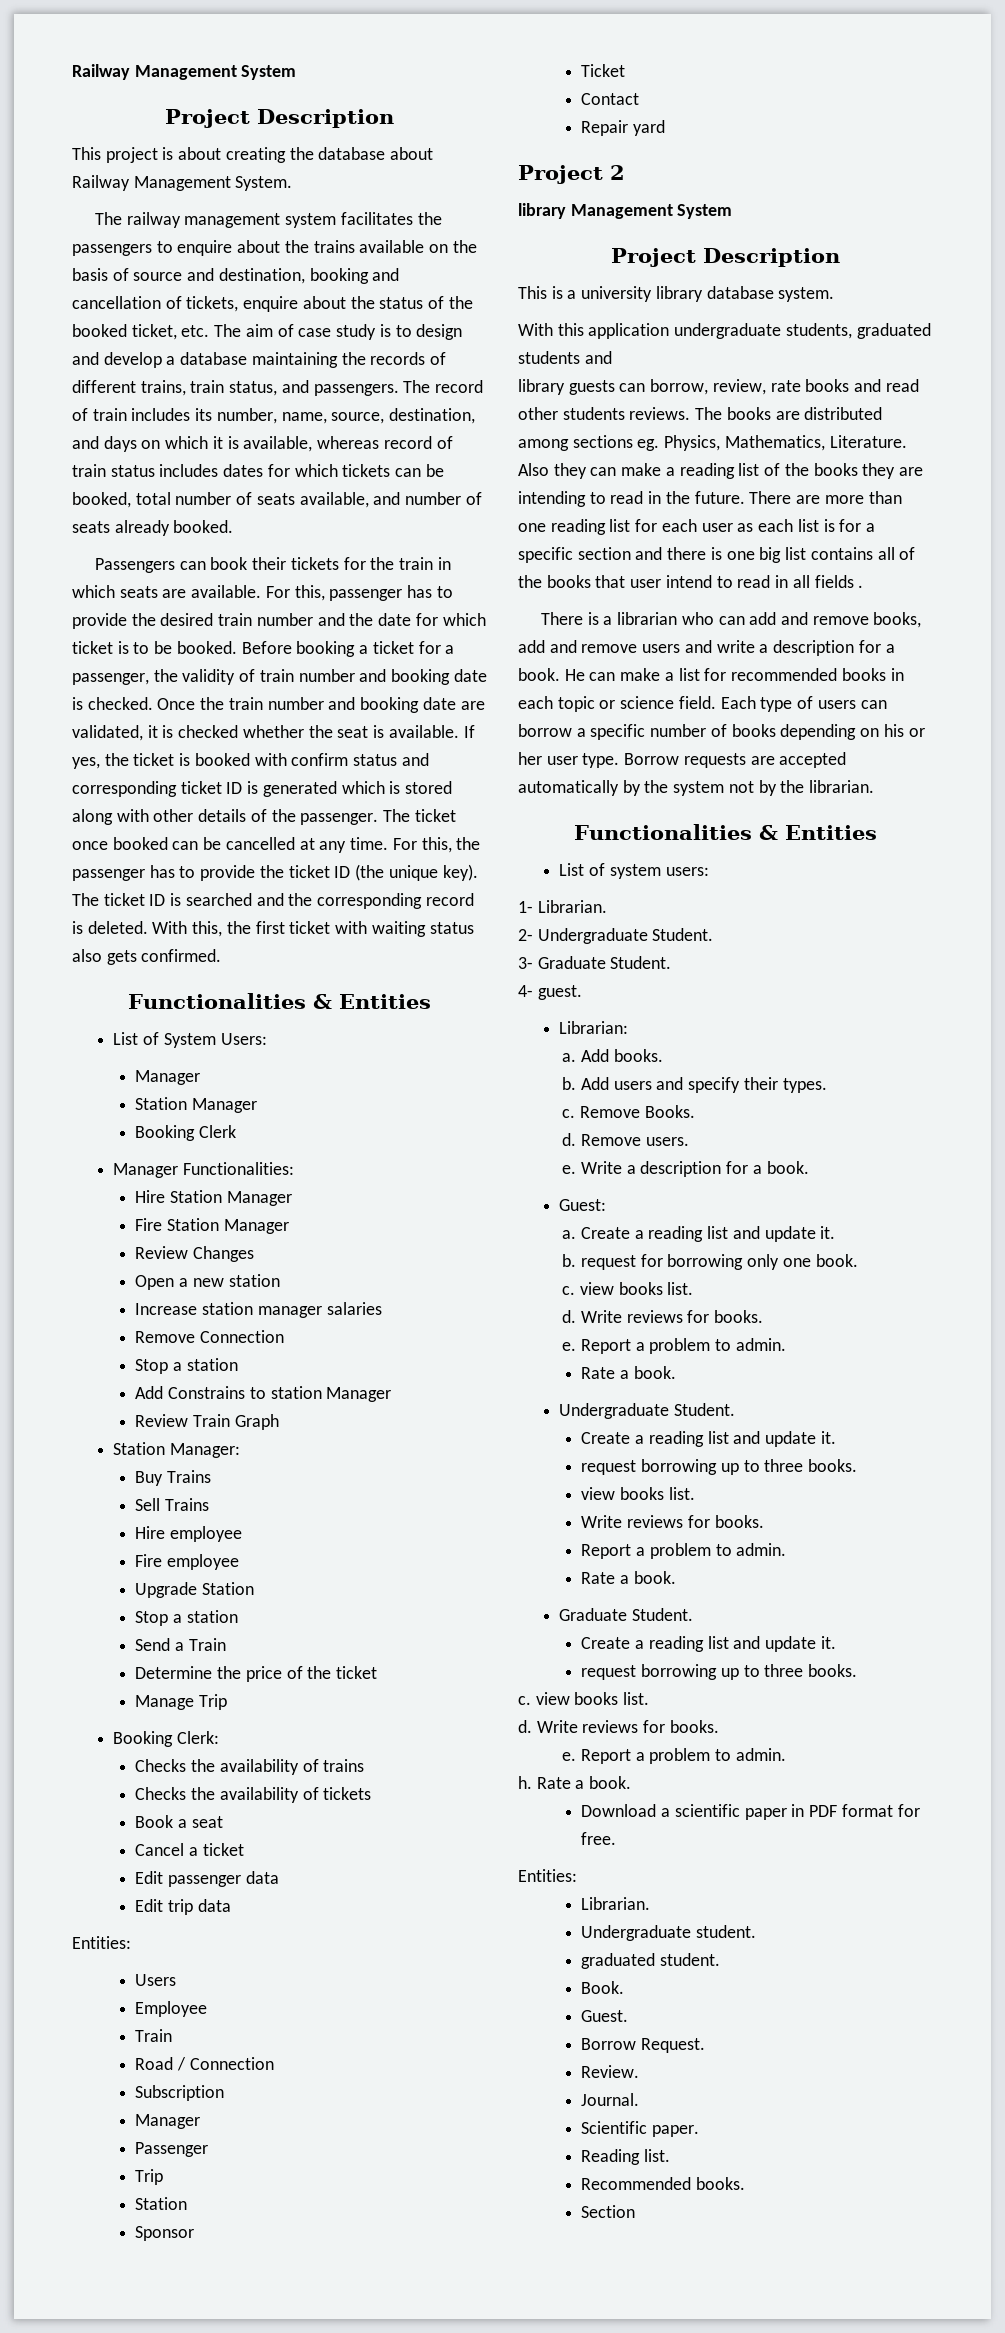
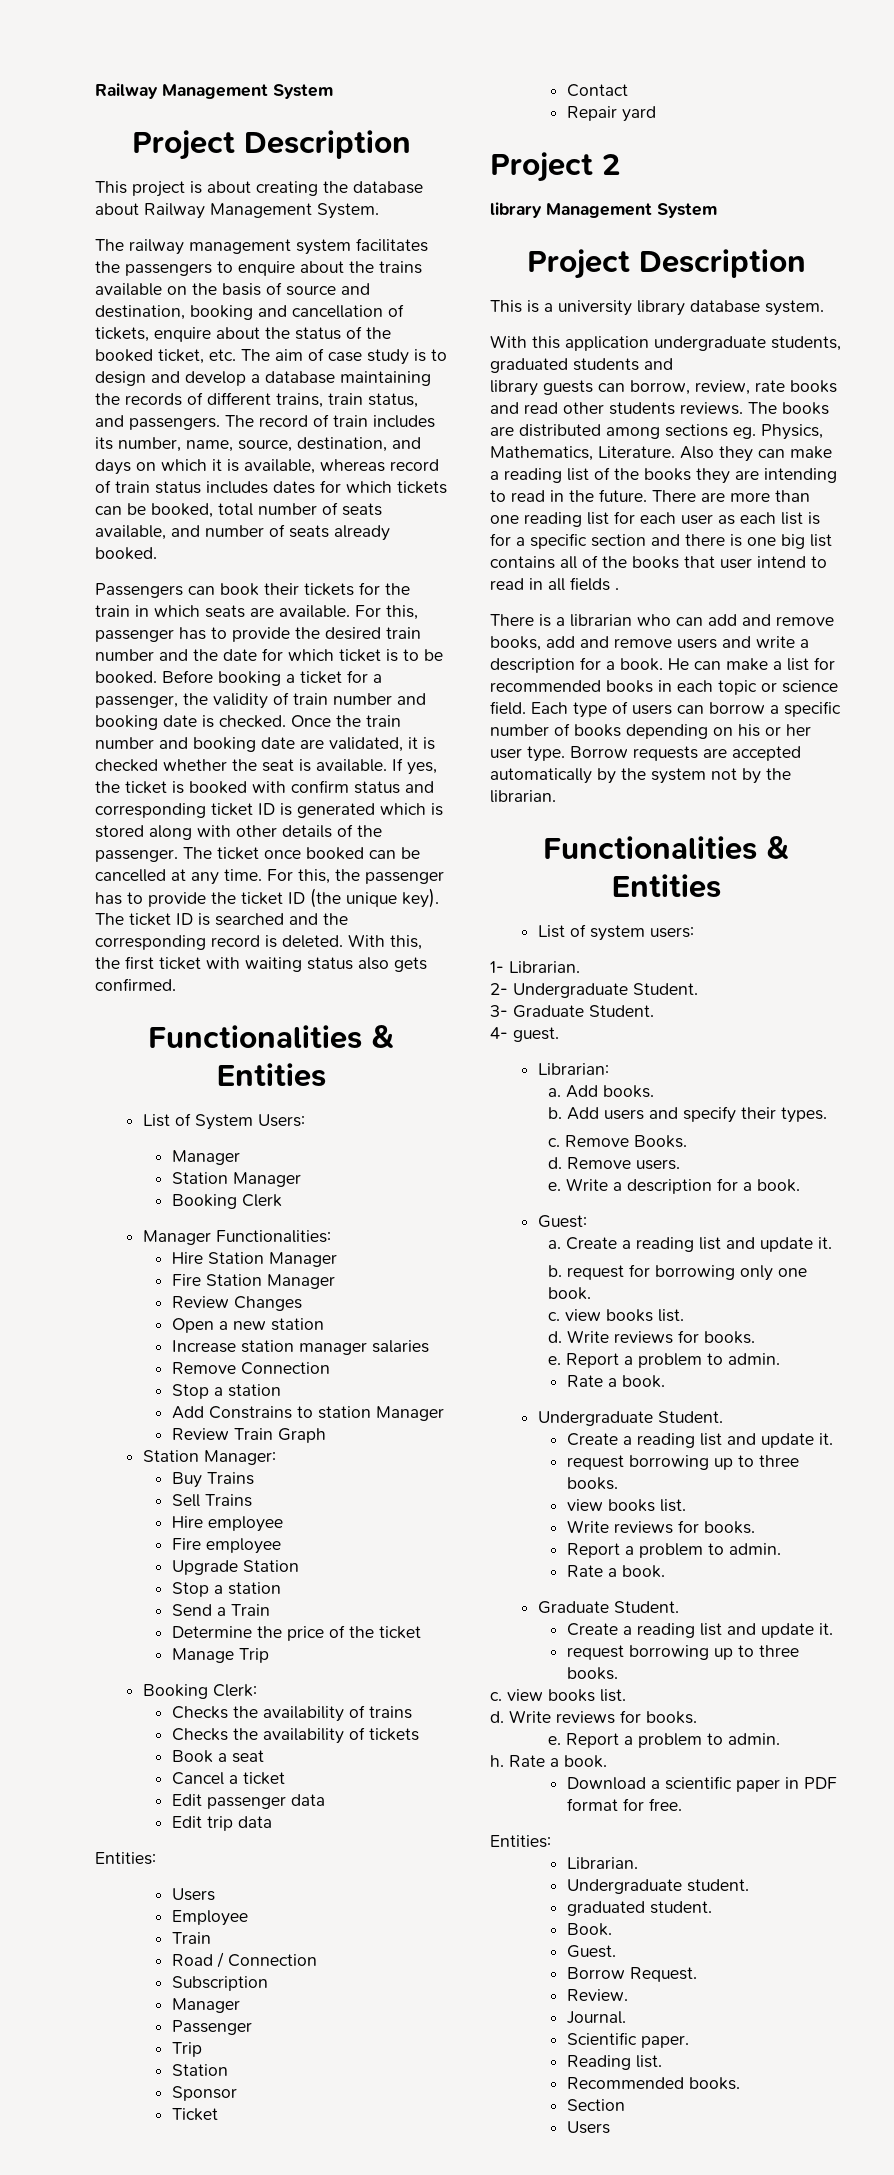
(636, 2211) none -> [566,2121,610,2134] // Users

